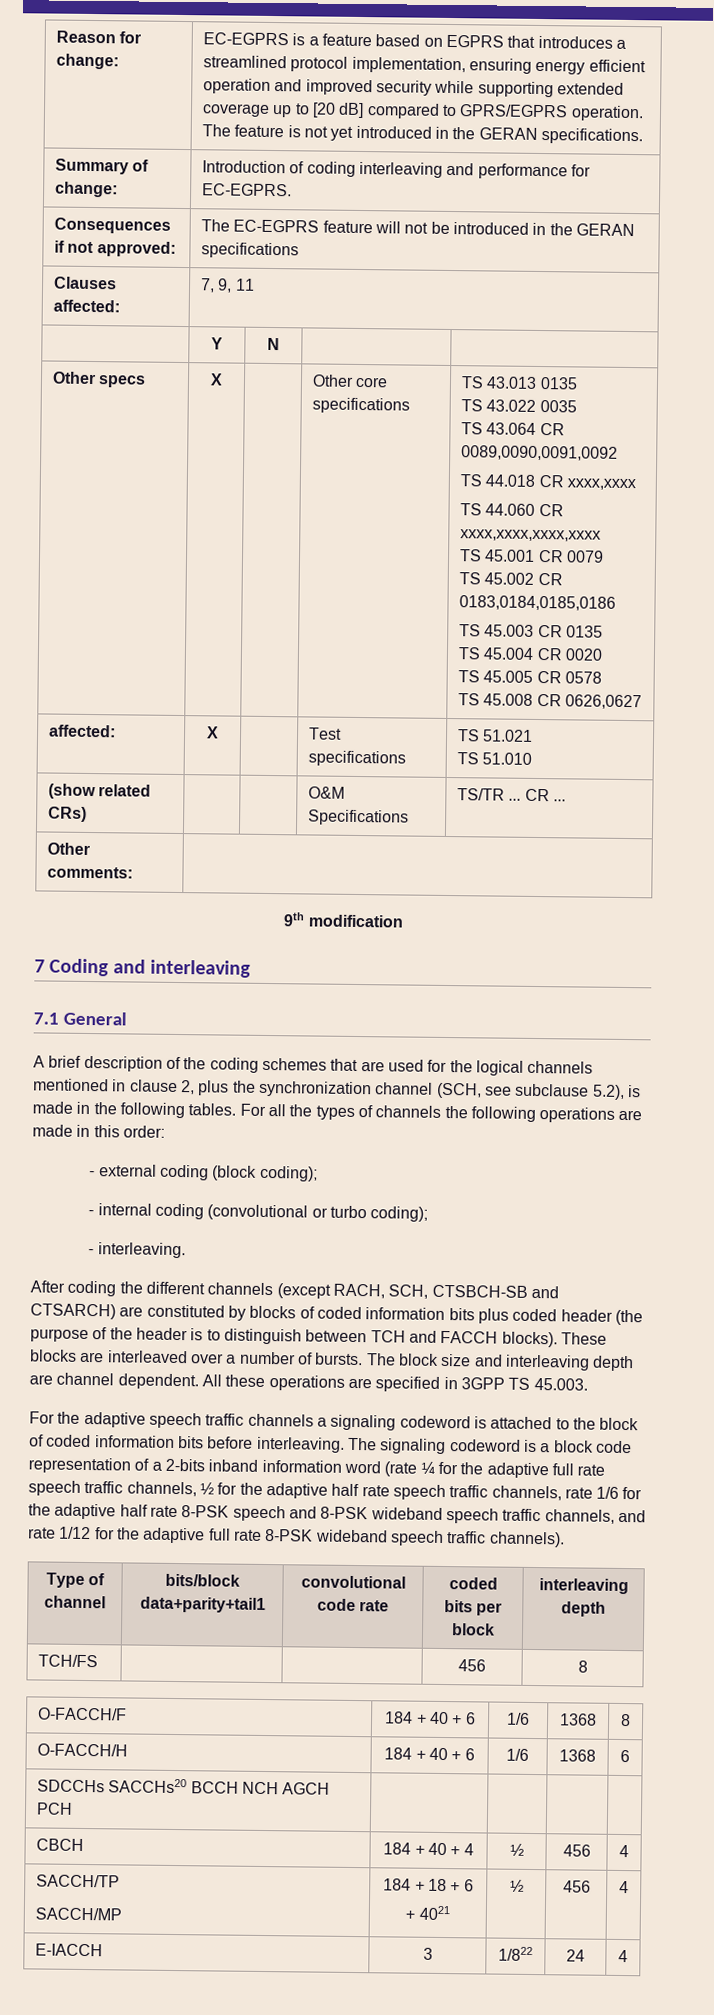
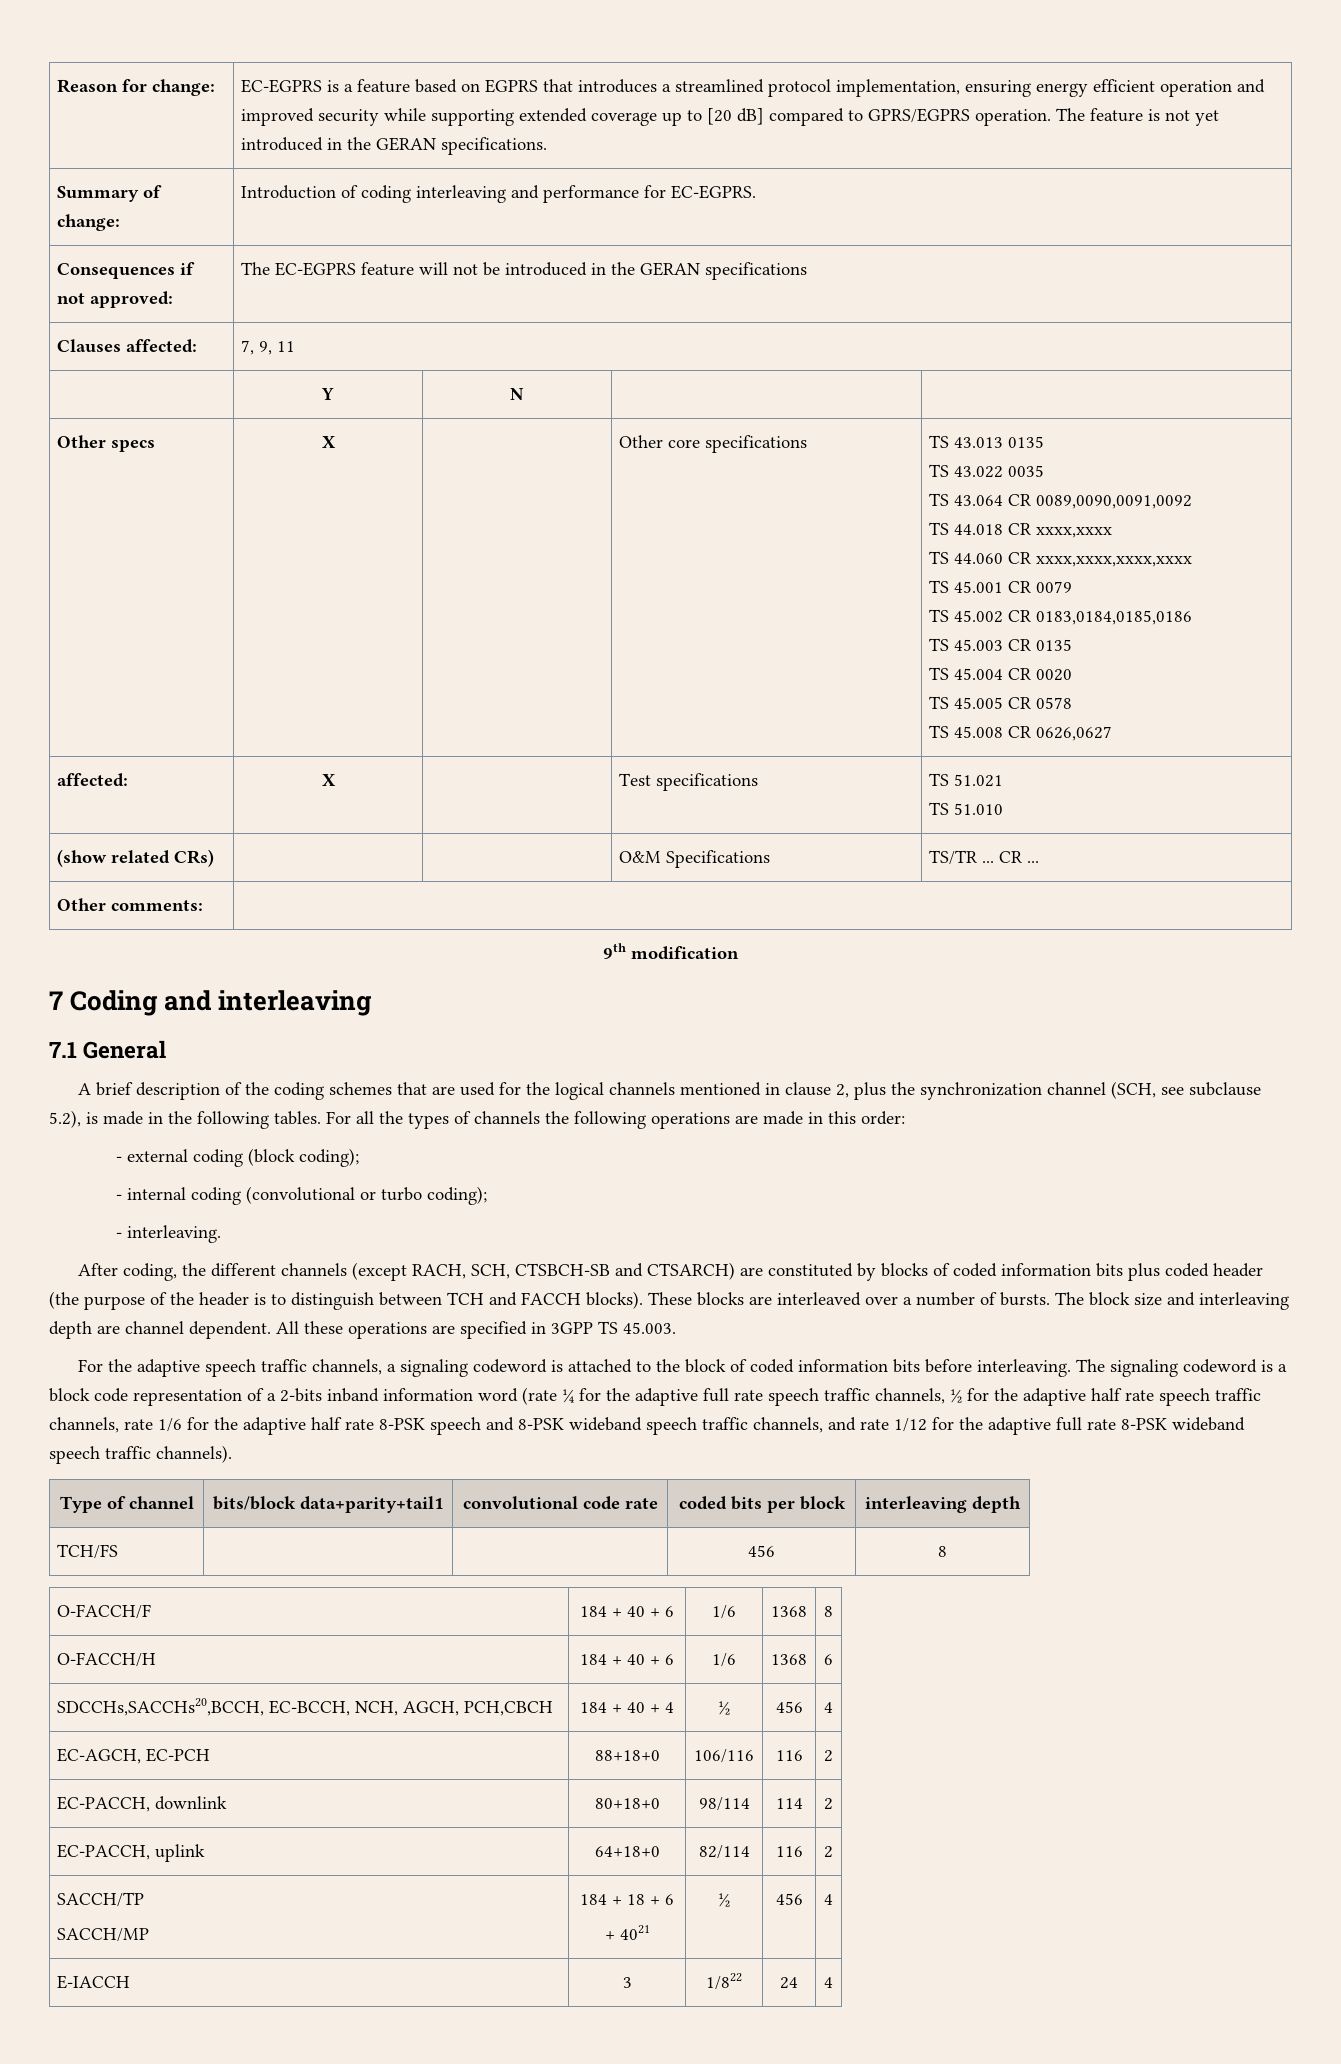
[67,1280,117,1297] coding -> [123,1263,178,1281] coding,
[247,1413,314,1427] channels -> [312,1359,383,1375] channels,
[36,1778,331,1795] [35,1802,73,1815] [35,1838,84,1851] SDCCHs SACCHs20 BCCH NCH AGCH PCH | | | | // CBCH -> [57,1698,554,1716] SDCCHs,SACCHs20,BCCH, EC-BCCH, NCH, AGCH, PCH,CBCH
(629, 1851) none -> [57,1748,211,1764] [594,1750,660,1761] [694,1749,754,1763] [775,1750,803,1761] [824,1750,833,1762] [57,1796,228,1812] [594,1798,660,1809] [698,1797,750,1811] [775,1798,803,1809] [824,1798,833,1810] [57,1844,206,1862] [594,1846,660,1857] [698,1845,750,1859] [775,1846,803,1857] [824,1846,833,1858] // EC-AGCH, EC-PCH | 88+18+0 | 106/116 | 116 | 2 // EC-PACCH, downlink | 80+18+0 | 98/114 | 114 | 2 // EC-PACCH, uplink | 64+18+0 | 82/114 | 116 | 2

